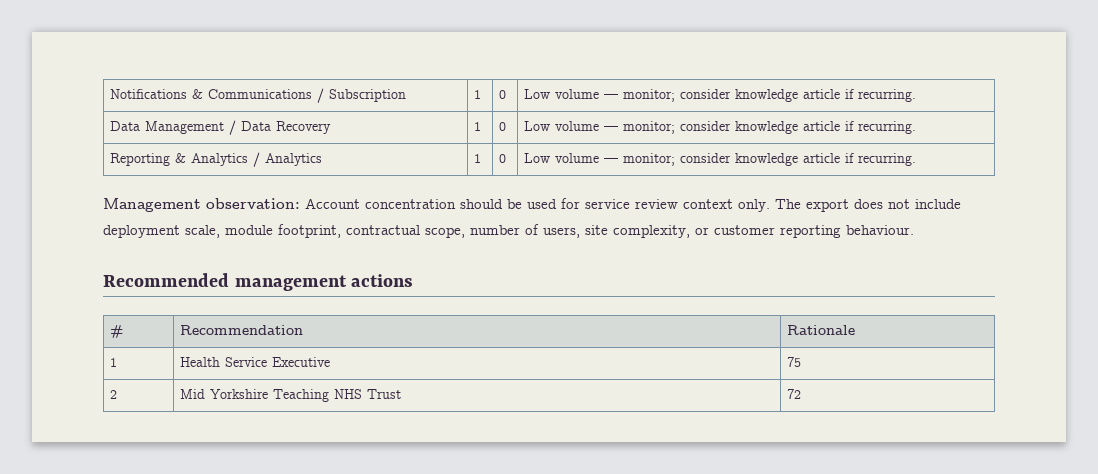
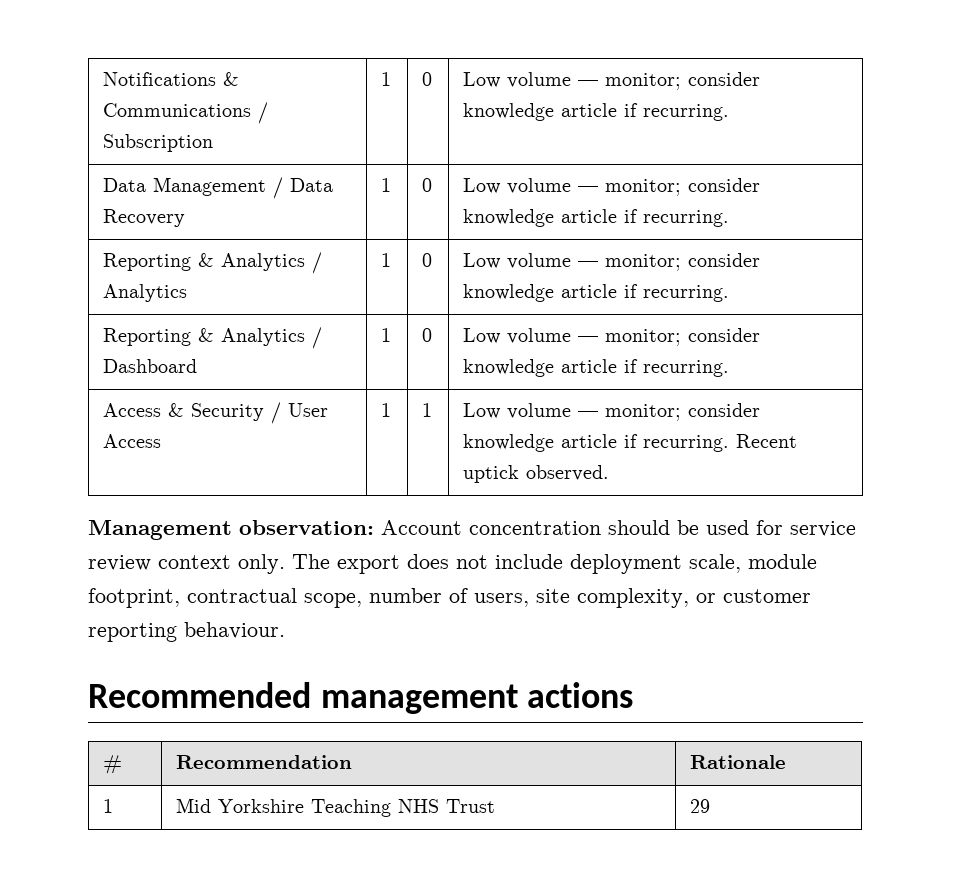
(916, 159) none -> [102,327,322,349] [102,359,197,373] [380,328,391,342] [421,328,432,342] [462,328,760,346] [462,359,729,377] [102,402,328,424] [102,434,161,448] [380,403,391,417] [421,403,432,417] [462,403,760,421] [462,434,797,452] [462,465,609,483] // Reporting & Analytics / Dashboard | 1 | 0 | Low volume — monitor; consider knowledge article if recurring. // Access & Security / User Access | 1 | 1 | Low volume — monitor; consider knowledge article if recurring. Recent uptick observed.
[179,357,330,367] [786,357,801,367] [109,390,117,399] | Health Service Executive | 75 // 2 -> (113, 806) none
[786,389,801,399] 72 -> [689,799,710,813] 29

